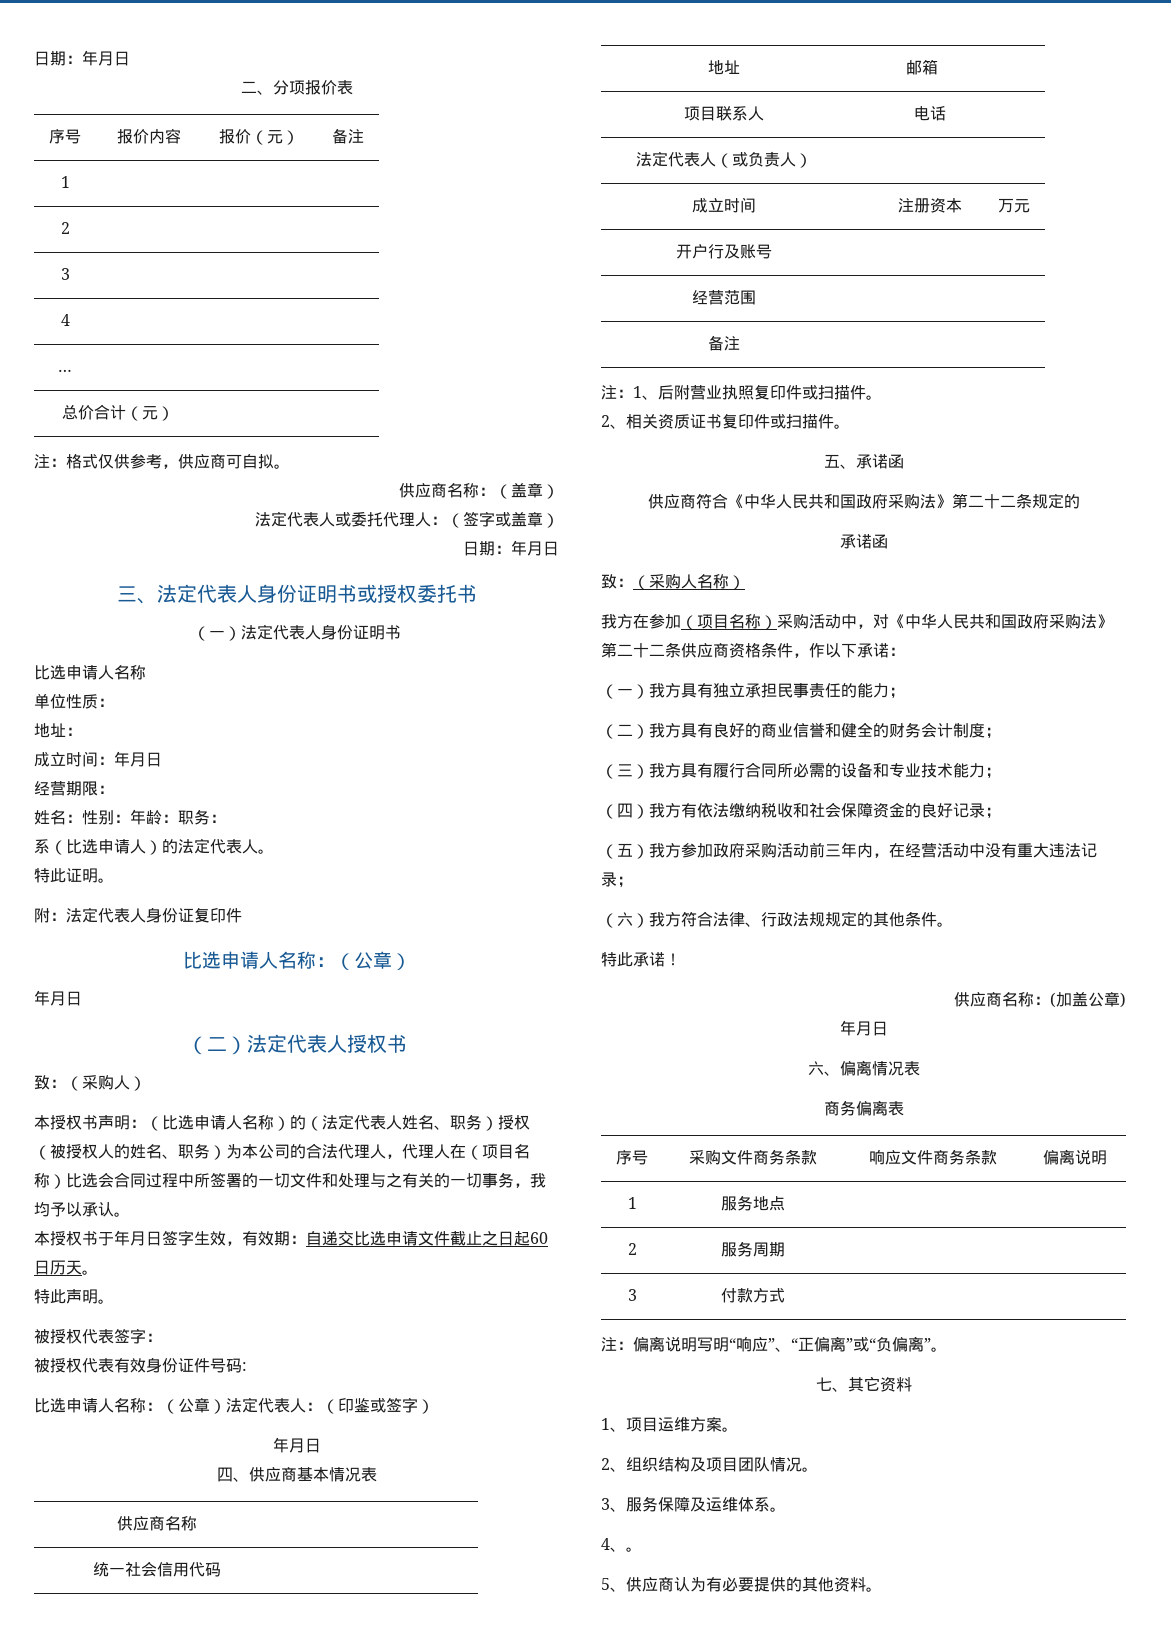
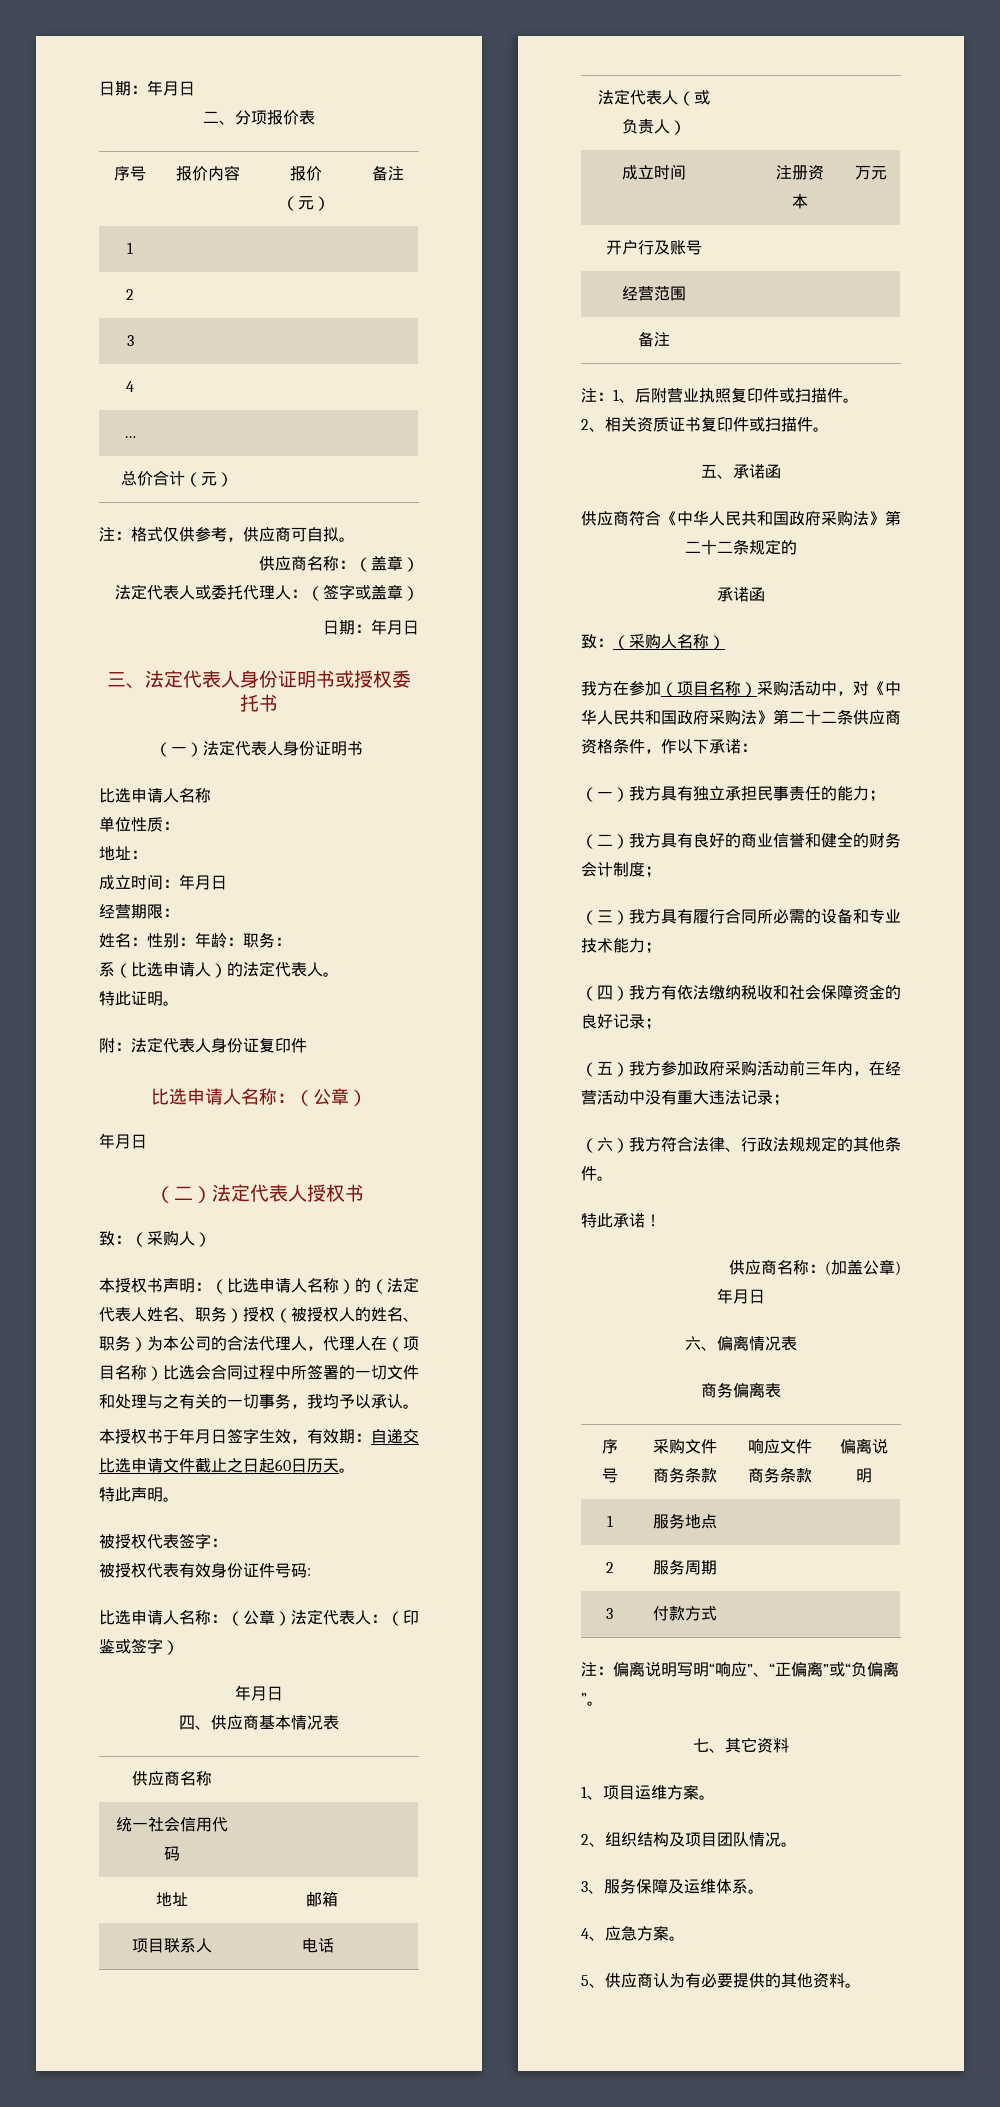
(626, 1549) none -> [605,1926,669,1941] 应急方案

